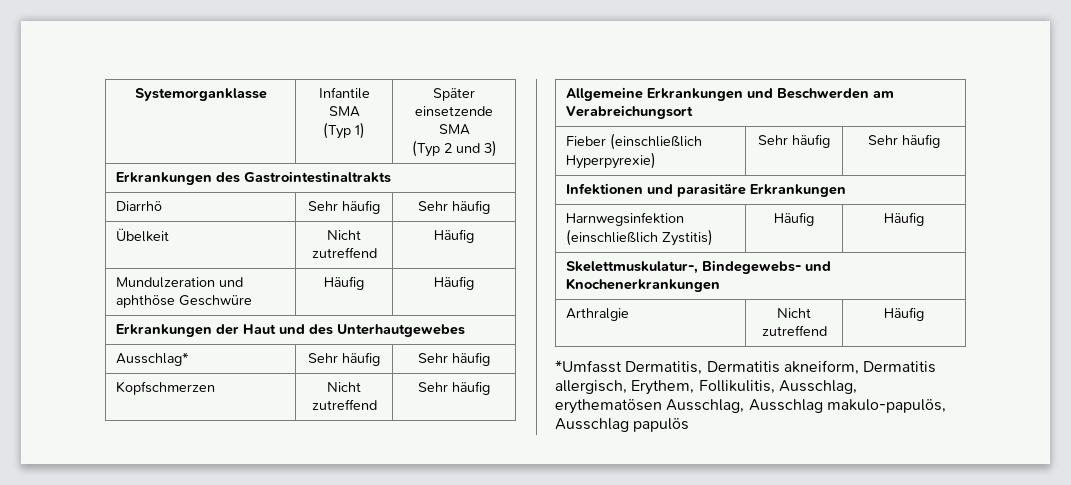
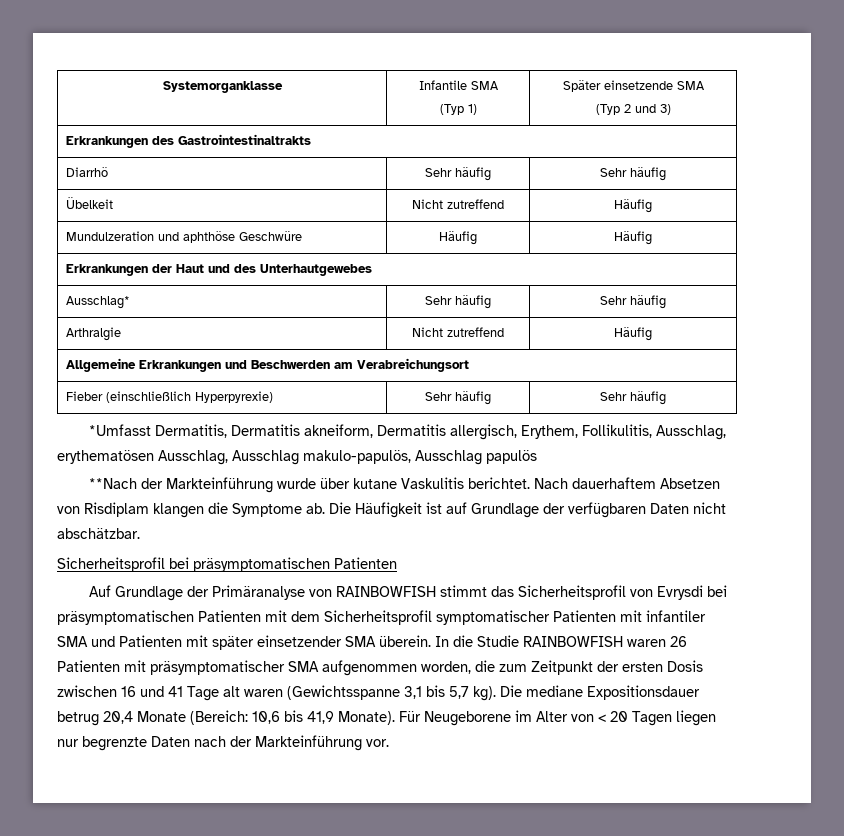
[116,381,216,395] [327,382,361,392] [311,399,377,410] [418,381,490,395] Kopfschmerzen | Nicht zutreffend | Sehr häufig -> [65,327,121,341] [412,327,504,337] [614,327,652,341] Arthralgie | Nicht zutreffend | Häufig
[566,183,847,197] [566,212,685,226] [566,229,714,246] [774,212,814,226] [884,212,924,226] [566,260,832,274] [566,278,721,292] [566,308,630,321] [777,308,811,318] [761,325,827,336] [884,307,924,321] // Infektionen und parasitäre Erkrankungen // Harnwegsinfektion (einschließlich Zystitis) | Häufig | Häufig // Skelettmuskulatur-, Bindegewebs- und Knochenerkrankungen // Arthralgie | Nicht zutreffend | Häufig -> (666, 398) none
(690, 425) none -> [88,477,720,493] [57,502,726,518] [57,528,140,539] [57,557,397,572] [88,585,727,601] [57,610,706,625] [57,635,687,650] [57,660,703,676] [57,685,700,701] [57,710,716,726] [57,735,389,751] // **Nach der Markteinführung wurde über kutane Vaskulitis berichtet. Nach dauerhaftem Absetzen von Risdiplam klangen die Symptome ab. Die Häufigkeit ist auf Grundlage der verfügbaren Daten nicht abschätzbar. // Sicherheitsprofil bei präsymptomatischen Patienten // Auf Grundlage der Primäranalyse von RAINBOWFISH stimmt das Sicherheitsprofil von Evrysdi bei präsymptomatischen Patienten mit dem Sicherheitsprofil symptomatischer Patienten mit infantiler SMA und Patienten mit später einsetzender SMA überein. In die Studie RAINBOWFISH waren 26 Patienten mit präsymptomatischer SMA aufgenommen worden, die zum Zeitpunkt der ersten Dosis zwischen 16 und 41 Tage alt waren (Gewichtsspanne 3,1 bis 5,7 kg). Die mediane Expositionsdauer betrug 20,4 Monate (Bereich: 10,6 bis 41,9 Monate). Für Neugeborene im Alter von < 20 Tagen liegen nur begrenzte Daten nach der Markteinführung vor.

